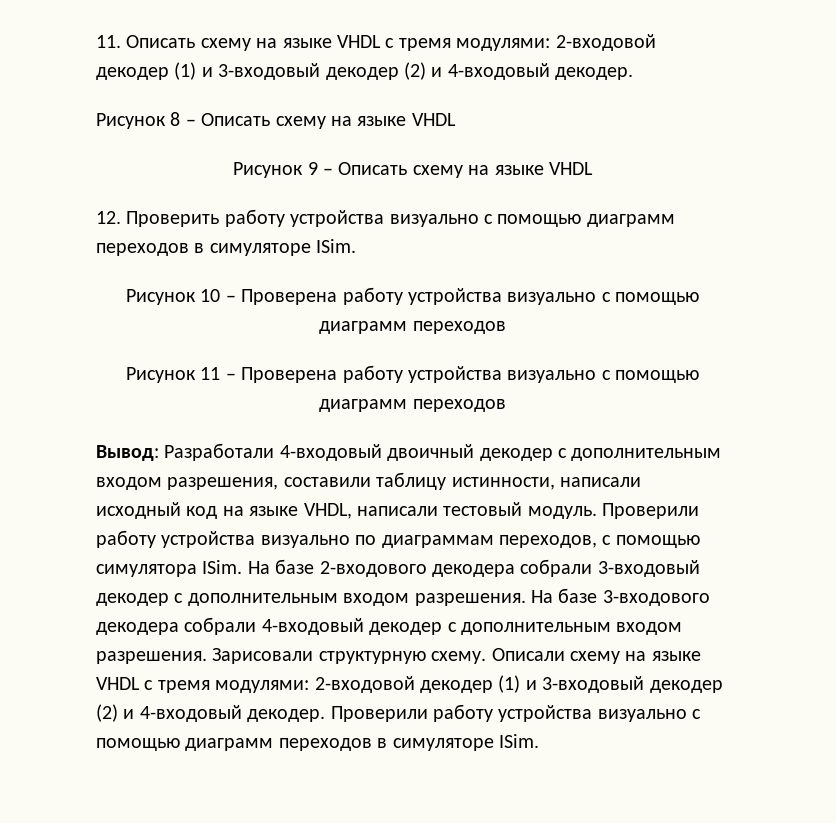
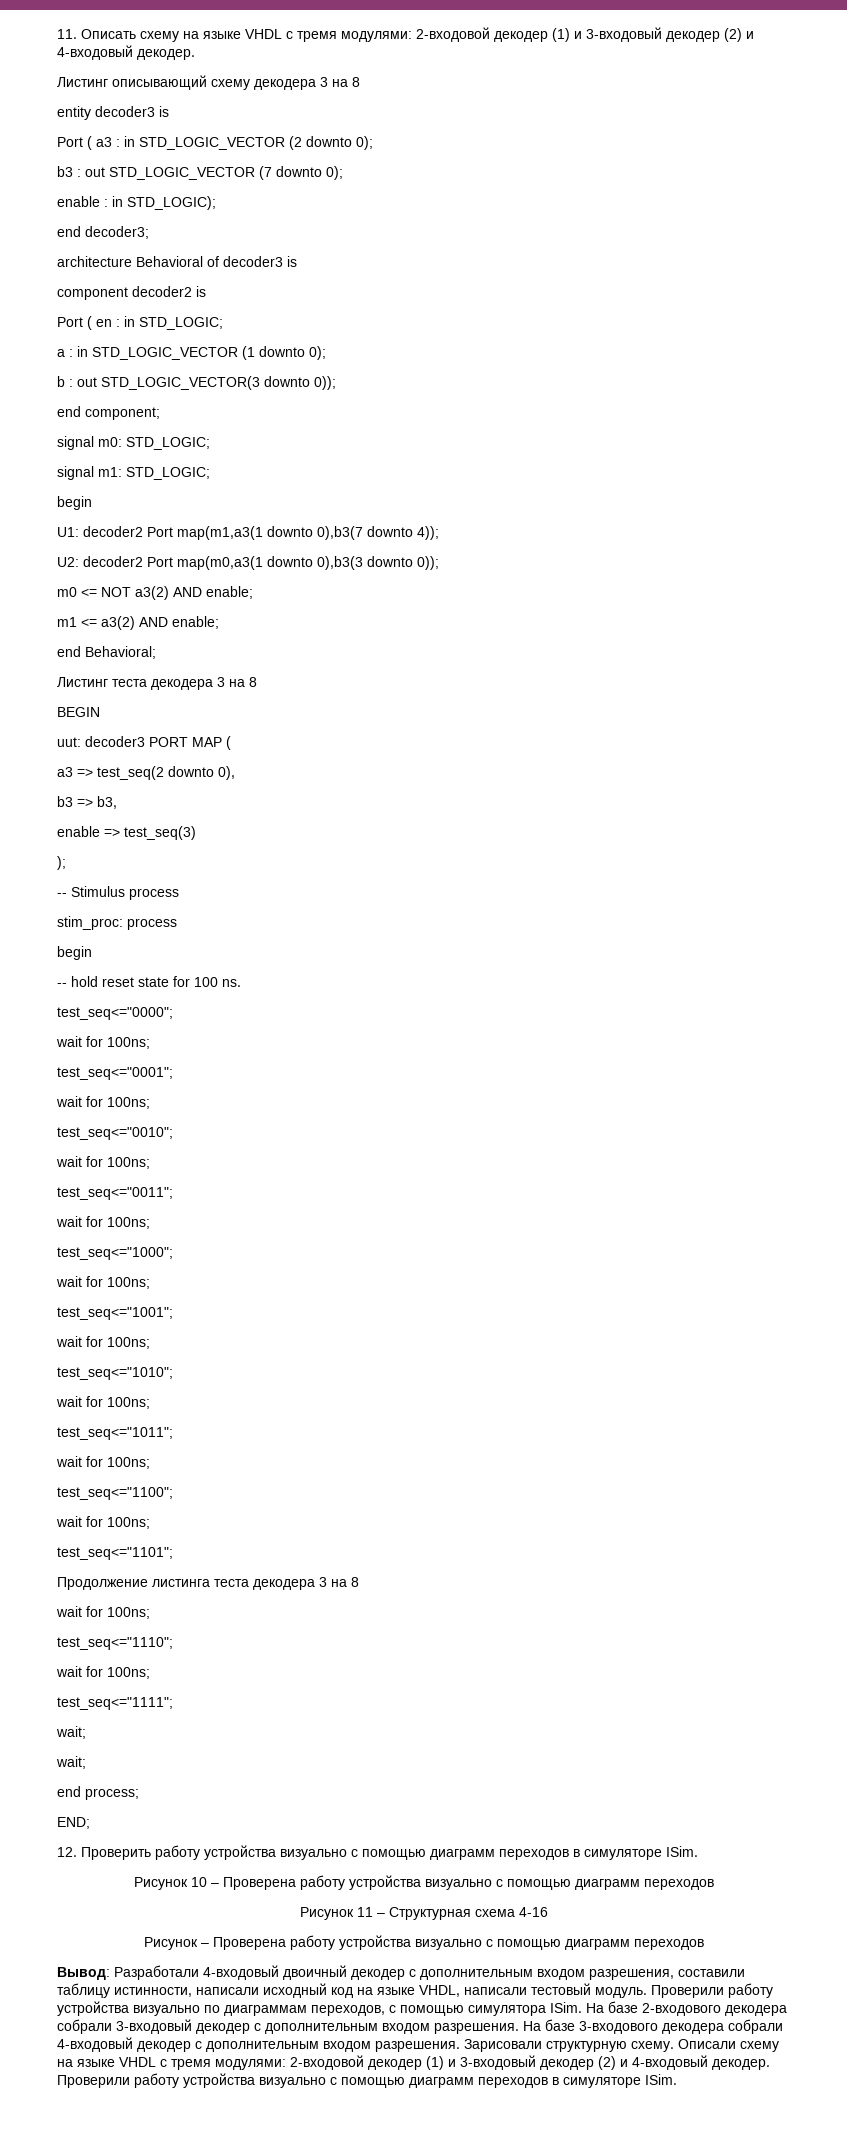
[96,112,456,129] [233,162,593,178] Рисунок 8 – Описать схему на языке VHDL // Рисунок 9 – Описать схему на языке VHDL -> [57,75,360,90] [57,106,169,120] [57,136,373,150] [57,166,343,180] [57,196,216,210] [57,226,149,239] [57,256,297,267] [57,286,206,300] [57,316,223,330] [57,346,326,360] [57,376,336,390] [57,406,160,420] [57,436,210,450] [57,466,210,480] [57,496,92,510] [57,526,439,540] [57,556,439,570] [57,586,253,600] [57,616,219,630] [57,646,156,659] [57,677,257,690] [57,707,100,717] [57,736,231,750] [57,766,235,780] [57,796,117,809] [57,826,196,840] [57,856,66,870] [57,886,179,900] [57,916,177,930] [57,946,92,960] [57,976,241,987] [57,1007,173,1020] [56,1036,150,1049] [57,1067,173,1080] [56,1096,150,1109] [57,1127,173,1140] [56,1156,150,1169] [57,1187,173,1200] [56,1216,150,1229] [57,1247,173,1260] [56,1276,150,1289] [57,1307,173,1320] [56,1336,150,1349] [57,1367,173,1380] [56,1396,150,1409] [57,1427,173,1440] [56,1456,150,1469] [57,1487,173,1500] [56,1516,150,1529] [57,1547,173,1560] [57,1577,359,1590] [56,1606,150,1619] [57,1637,173,1650] [56,1666,150,1679] [57,1697,173,1710] [56,1726,86,1739] [56,1756,86,1769] [57,1786,139,1800] [57,1817,90,1829] Листинг описывающий схему декодера 3 на 8 // entity decoder3 is // Port ( a3 : in STD_LOGIC_VECTOR (2 downto 0); // b3 : out STD_LOGIC_VECTOR (7 downto 0); // enable : in STD_LOGIC); // end decoder3; // architecture Behavioral of decoder3 is // component decoder2 is // Port ( en : in STD_LOGIC; // a : in STD_LOGIC_VECTOR (1 downto 0); // b : out STD_LOGIC_VECTOR(3 downto 0)); // end component; // signal m0: STD_LOGIC; // signal m1: STD_LOGIC; // begin // U1: decoder2 Port map(m1,a3(1 downto 0),b3(7 downto 4)); // U2: decoder2 Port map(m0,a3(1 downto 0),b3(3 downto 0)); // m0 <= NOT a3(2) AND enable; // m1 <= a3(2) AND enable; // end Behavioral; // Листинг теста декодера 3 на 8 // BEGIN // uut: decoder3 PORT MAP ( // a3 => test_seq(2 downto 0), // b3 => b3, // enable => test_seq(3) // ); // -- Stimulus process // stim_proc: process // begin // -- hold reset state for 100 ns. // test_seq<="0000"; // wait for 100ns; // test_seq<="0001"; // wait for 100ns; // test_seq<="0010"; // wait for 100ns; // test_seq<="0011"; // wait for 100ns; // test_seq<="1000"; // wait for 100ns; // test_seq<="1001"; // wait for 100ns; // test_seq<="1010"; // wait for 100ns; // test_seq<="1011"; // wait for 100ns; // test_seq<="1100"; // wait for 100ns; // test_seq<="1101"; // Продолжение листинга теста декодера 3 на 8 // wait for 100ns; // test_seq<="1110"; // wait for 100ns; // test_seq<="1111"; // wait; // wait; // end process; // END;
(236, 376) none -> [388,1907,548,1920] [143,1937,209,1950] Структурная схема 4-16 // Рисунок –

